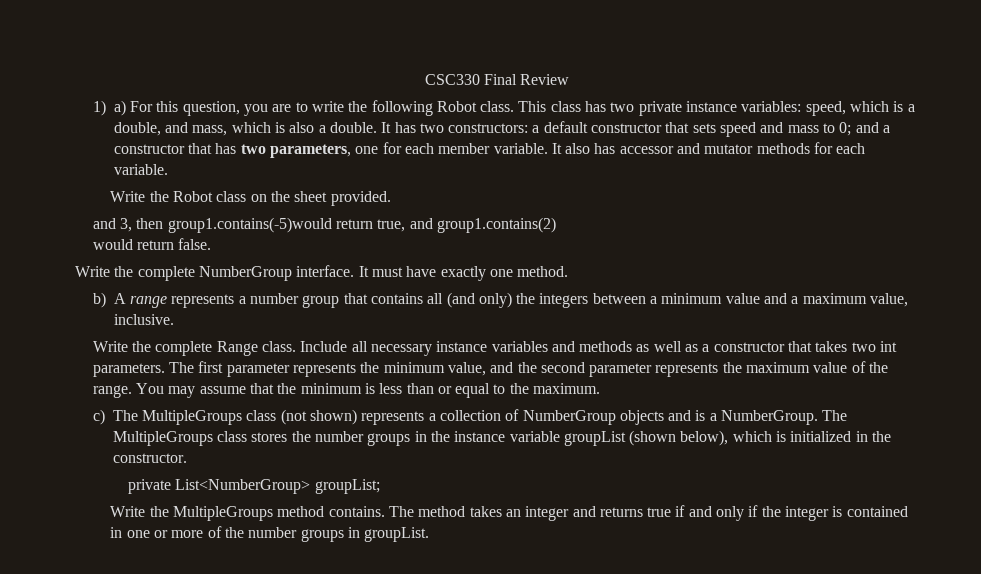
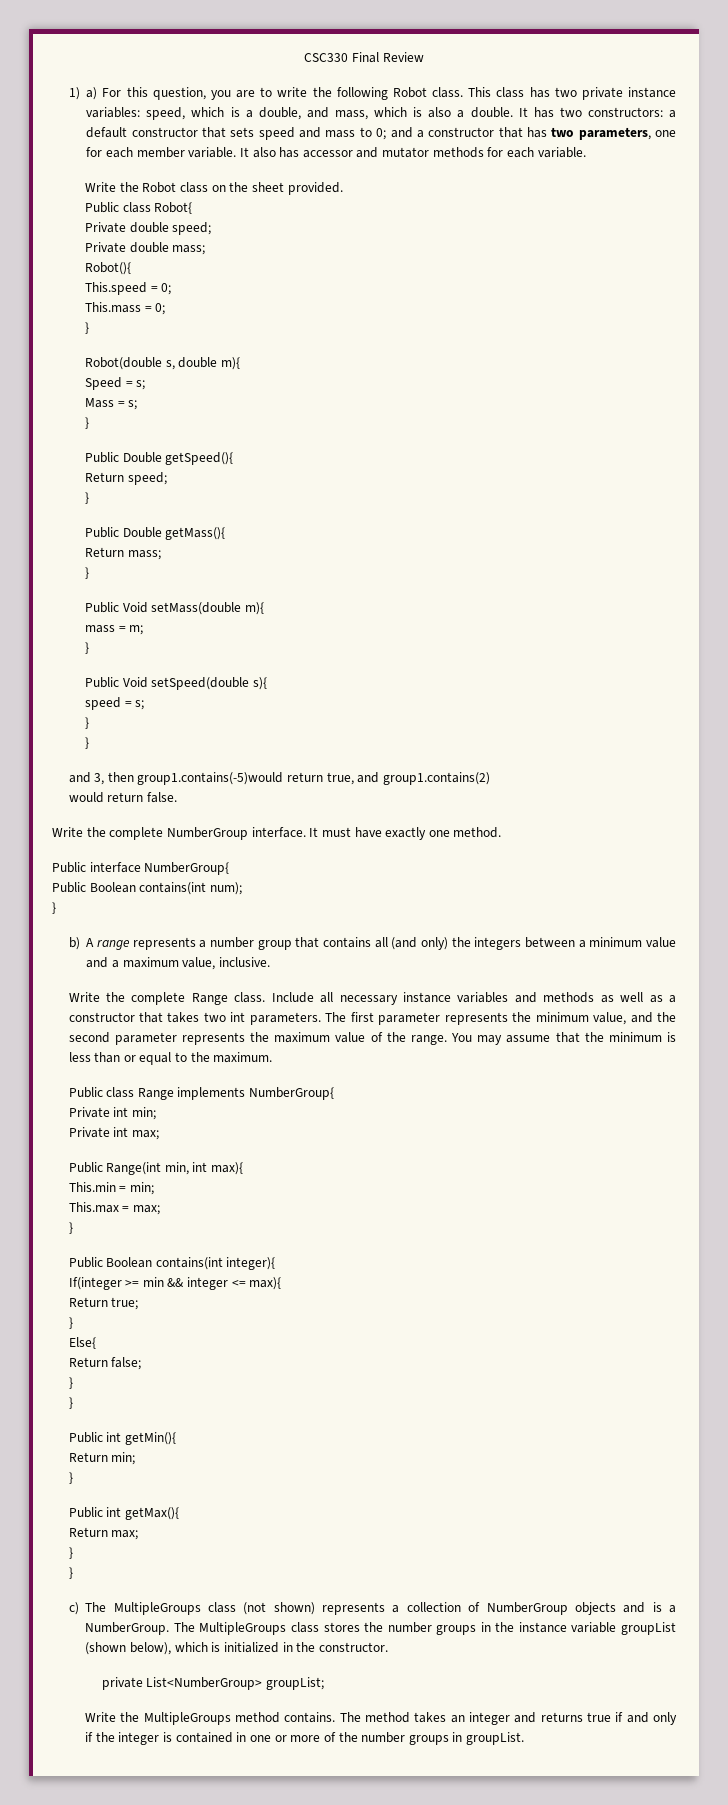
(391, 198) none -> [85,202,193,214] [85,222,212,235] [85,242,206,255] [85,262,132,275] [85,282,172,295] [85,302,166,315] [85,322,90,334] [85,357,241,370] [85,377,146,390] [85,398,138,410] [85,417,90,429] [85,452,234,465] [85,472,167,485] [85,492,90,504] [85,527,226,540] [85,547,161,560] [85,567,90,579] [85,602,265,615] [85,625,144,635] [85,642,90,654] [85,677,268,690] [85,697,145,710] [85,717,90,729] [85,737,90,749] // Public class Robot{ // Private double speed; // Private double mass; // Robot(){ // This.speed = 0; // This.mass = 0; // } // Robot(double s, double m){ // Speed = s; // Mass = s; // } // Public Double getSpeed(){ // Return speed; // } // Public Double getMass(){ // Return mass; // } // Public Void setMass(double m){ // mass = m; // } // Public Void setSpeed(double s){ // speed = s; // } // }
(569, 271) none -> [52,862,230,875] [52,882,242,895] [52,902,56,914] // Public interface NumberGroup{ // Public Boolean contains(int num); // }
(601, 388) none -> [68,1087,335,1100] [68,1107,156,1120] [68,1127,159,1140] [68,1162,244,1175] [68,1182,154,1195] [68,1202,160,1215] [68,1222,73,1234] [68,1257,276,1270] [68,1277,282,1290] [68,1297,139,1310] [68,1317,73,1329] [68,1337,96,1349] [68,1357,142,1370] [68,1377,73,1389] [68,1397,73,1409] [68,1432,176,1445] [68,1452,136,1465] [68,1472,73,1484] [68,1507,179,1520] [68,1527,139,1540] [68,1547,73,1559] [68,1567,73,1579] // Public class Range implements NumberGroup{ // Private int min; // Private int max; // Public Range(int min, int max){ // This.min = min; // This.max = max; // } // Public Boolean contains(int integer){ // If(integer >= min && integer <= max){ // Return true; // } // Else{ // Return false; // } // } // Public int getMin(){ // Return min; // } // Public int getMax(){ // Return max; // } // }

